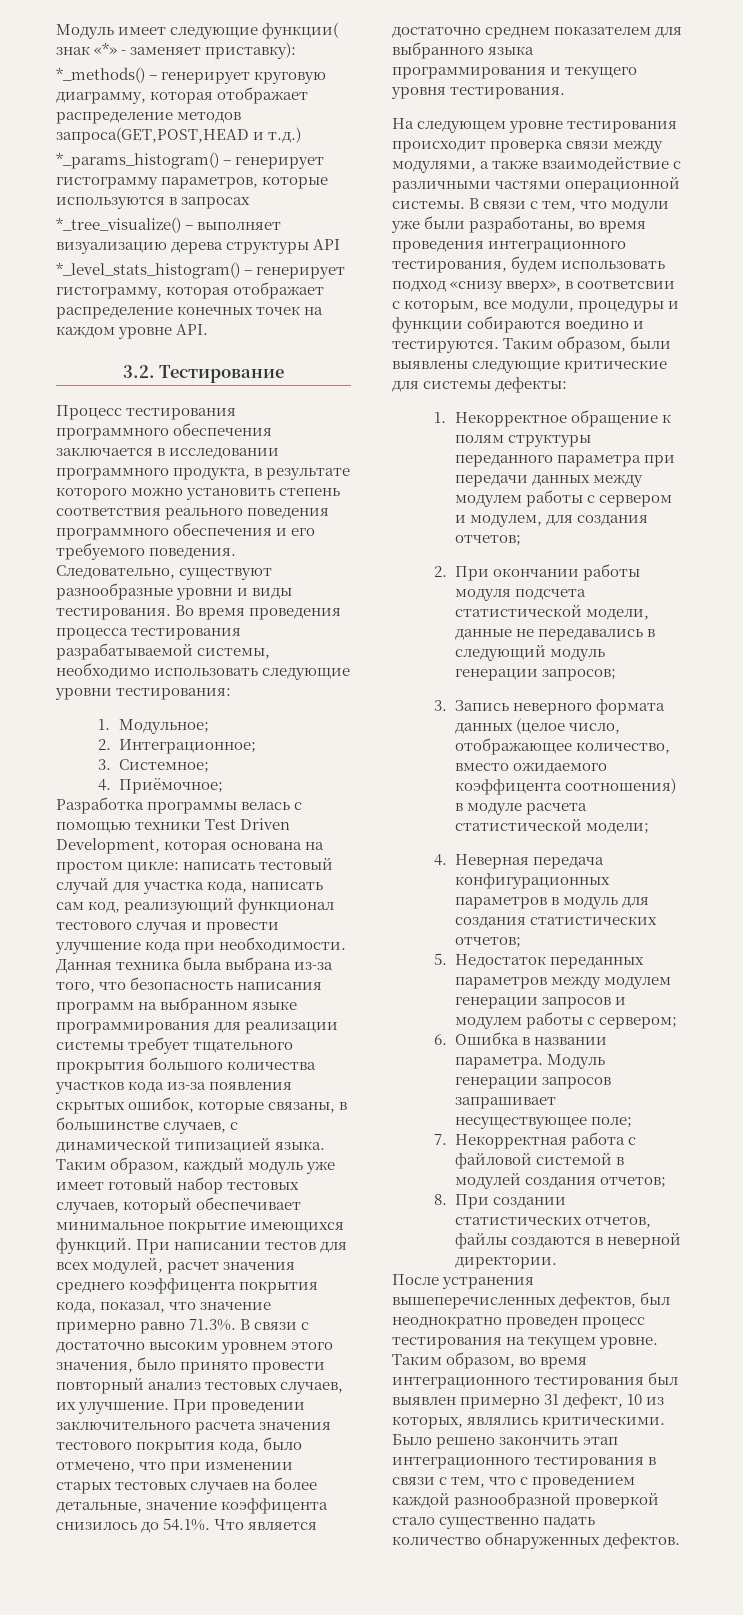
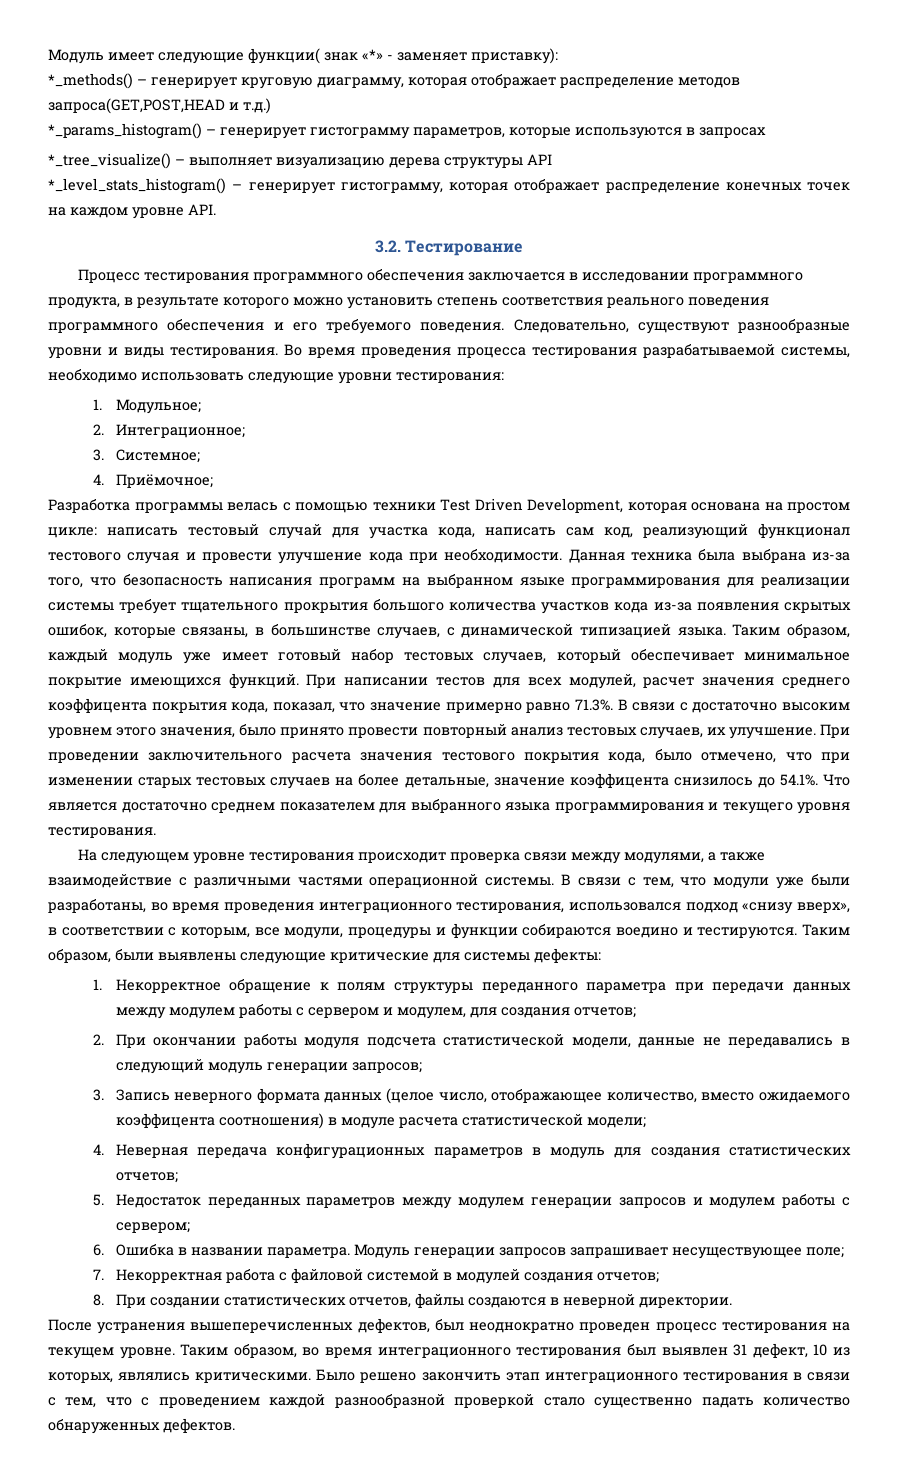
[511,256,666,273] будем использовать -> [569,902,681,911] использовался
[577,281,676,289] соответсвии -> [61,927,164,936] соответствии
[460,1397,541,1409] примерно -> (728, 1351) none

